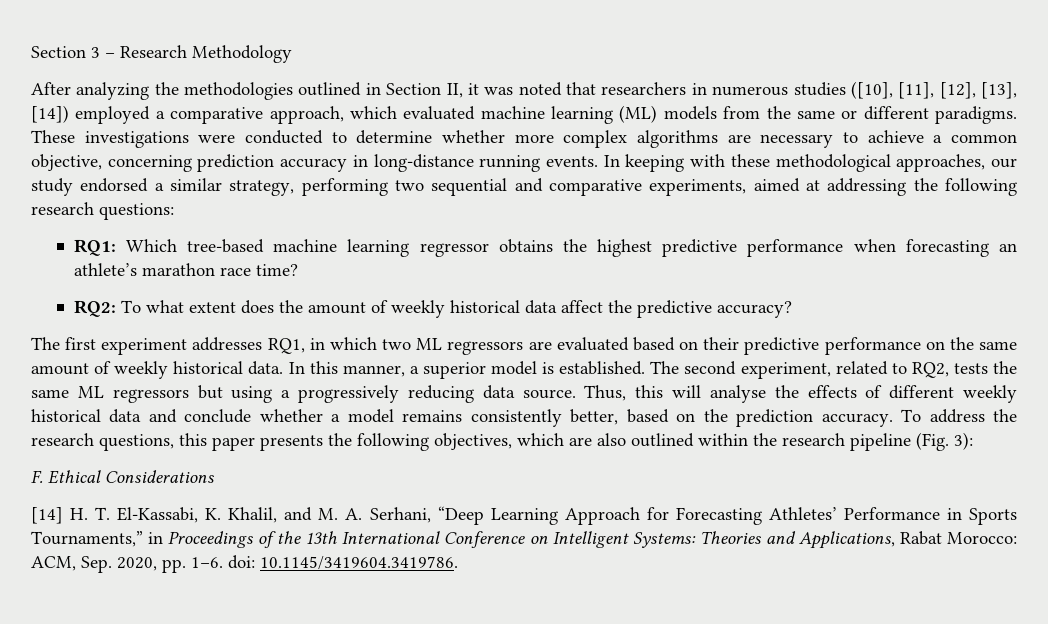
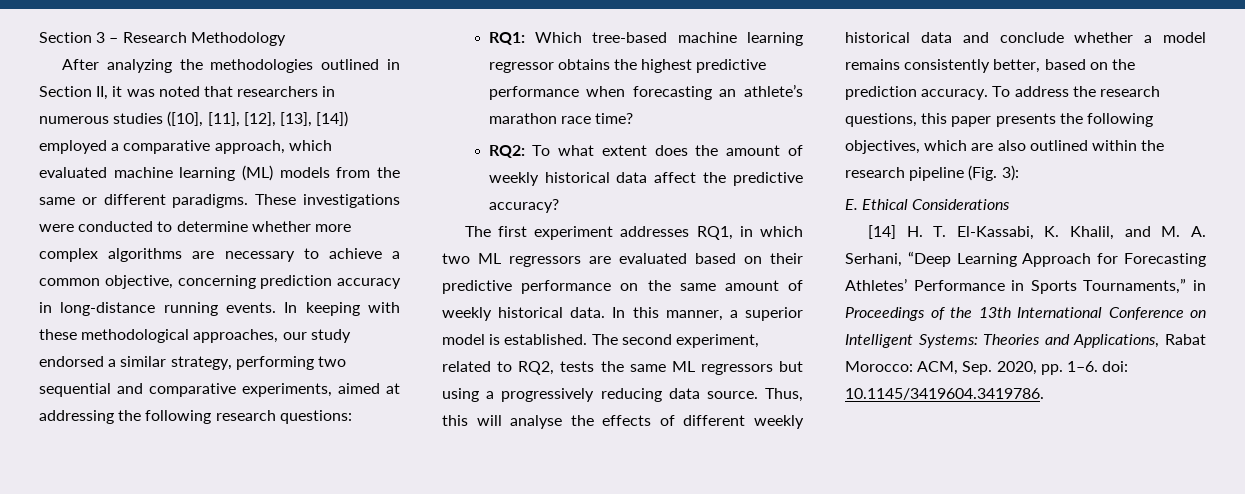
[31,470,43,483] F. -> [845,199,858,210] E.

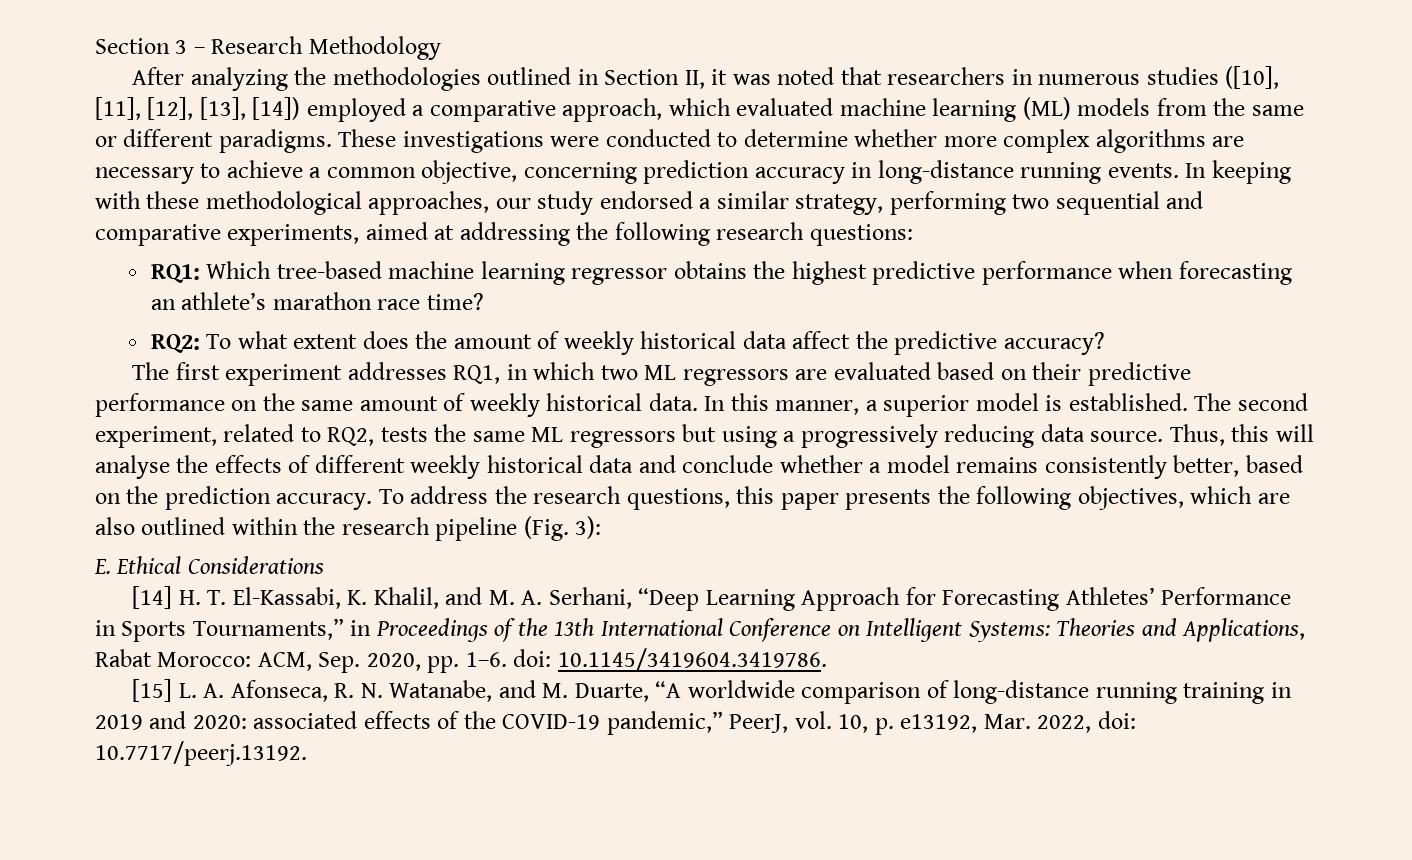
(1044, 394) none -> [132,679,1292,704] [95,711,1136,735] [95,741,307,766] // [15] L. A. Afonseca, R. N. Watanabe, and M. Duarte, “A worldwide comparison of long-distance running training in 2019 and 2020: associated effects of the COVID-19 pandemic,” PeerJ, vol. 10, p. e13192, Mar. 2022, doi: 10.7717/peerj.13192.

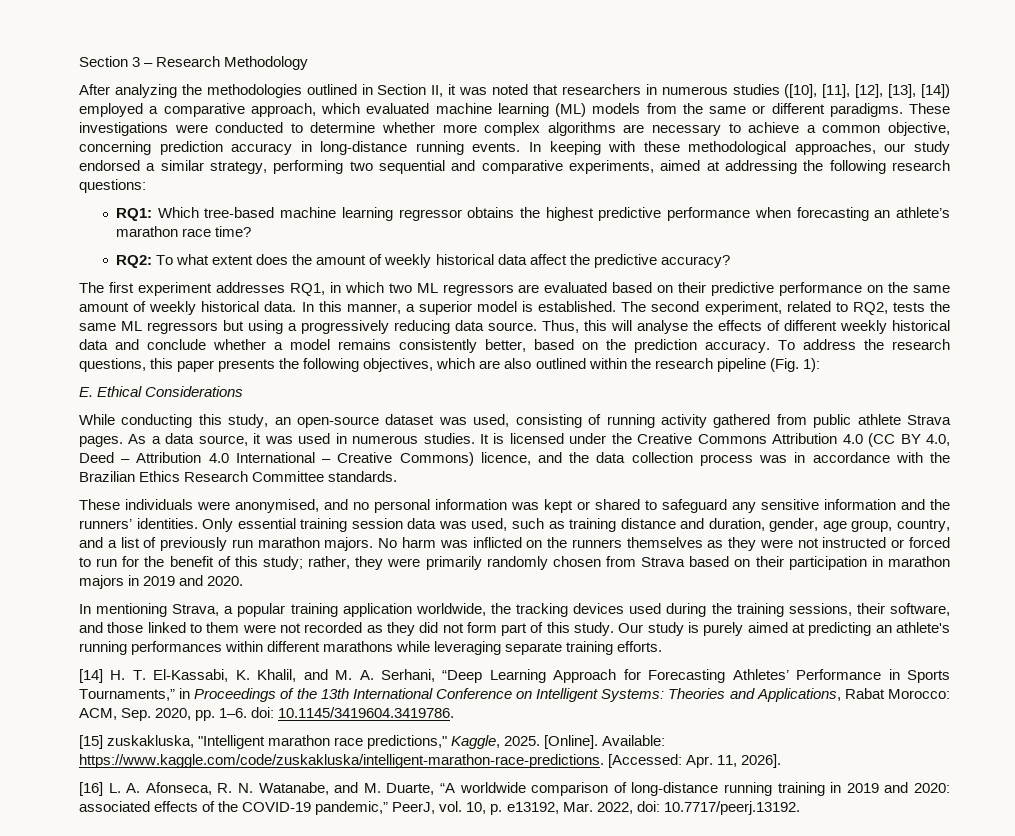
[575,516,602,539] 3): -> [802,358,820,372] 1):
(324, 565) none -> [79,414,951,428] [79,433,951,447] [79,452,950,466] [79,471,398,482] [79,499,950,513] [79,518,950,532] [79,537,950,551] [79,556,950,570] [79,575,244,589] [79,603,951,617] [79,622,951,636] [79,641,663,655] // While conducting this study, an open-source dataset was used, consisting of running activity gathered from public athlete Strava pages. As a data source, it was used in numerous studies. It is licensed under the Creative Commons Attribution 4.0 (CC BY 4.0, Deed – Attribution 4.0 International – Creative Commons) licence, and the data collection process was in accordance with the Brazilian Ethics Research Committee standards. // These individuals were anonymised, and no personal information was kept or shared to safeguard any sensitive information and the runners’ identities. Only essential training session data was used, such as training distance and duration, gender, age group, country, and a list of previously run marathon majors. No harm was inflicted on the runners themselves as they were not instructed or forced to run for the benefit of this study; rather, they were primarily randomly chosen from Strava based on their participation in marathon majors in 2019 and 2020. // In mentioning Strava, a popular training application worldwide, the tracking devices used during the training sessions, their software, and those linked to them were not recorded as they did not form part of this study. Our study is purely aimed at predicting an athlete's running performances within different marathons while leveraging separate training efforts.
(173, 690) none -> [107,735,666,749] [79,754,782,768] [79,782,103,796] zuskakluska, "Intelligent marathon race predictions," Kaggle, 2025. [Online]. Available: https://www.kaggle.com/code/zuskakluska/intelligent-marathon-race-predictions. [Accessed: Apr. 11, 2026]. // [16]

